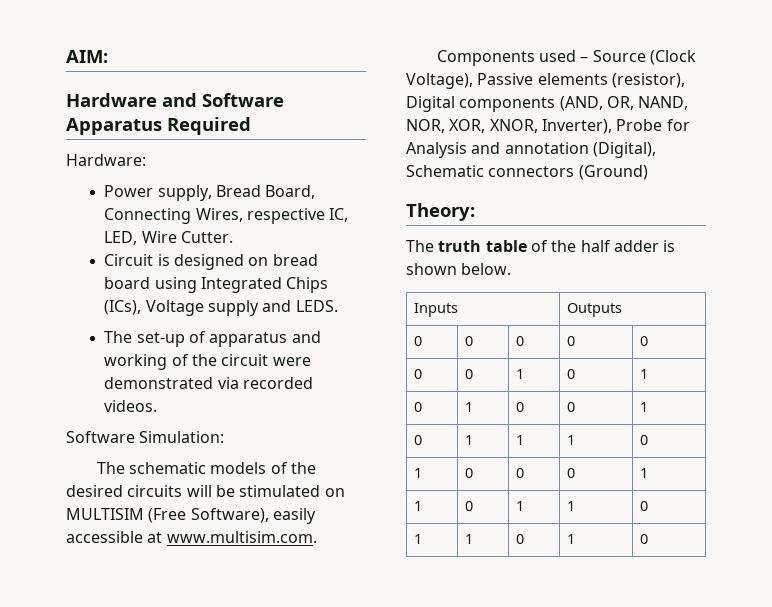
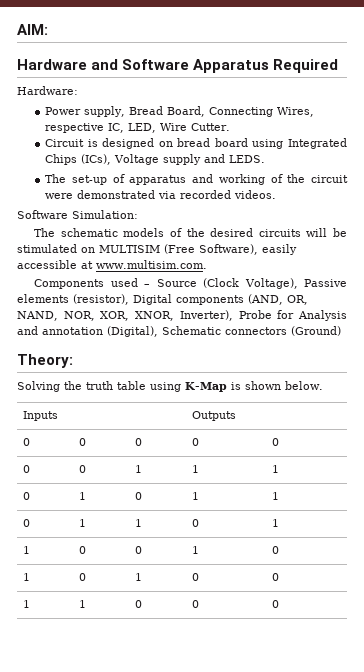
[406,240,659,252] The truth table of the half adder -> [17,381,227,392] Solving the truth table using K-Map
[567,369,576,379] 0 -> [192,465,200,473] 1
[567,402,576,412] 0 -> [192,492,200,500] 1
(525, 440) none -> [192,519,200,527] [272,519,280,527] [23,546,31,554] [79,546,87,554] [135,546,143,554] | 0 | 1 // 1 | 0 | 0
[516,468,525,478] [567,468,576,478] [640,468,649,478] [414,501,423,511] [465,501,474,511] [516,501,525,511] [567,501,576,511] 0 | 0 | 1 // 1 | 0 | 1 | 1 -> [135,573,143,581] [192,573,200,581] 1 | 0
[567,534,576,544] 1 -> [192,600,200,608] 0

